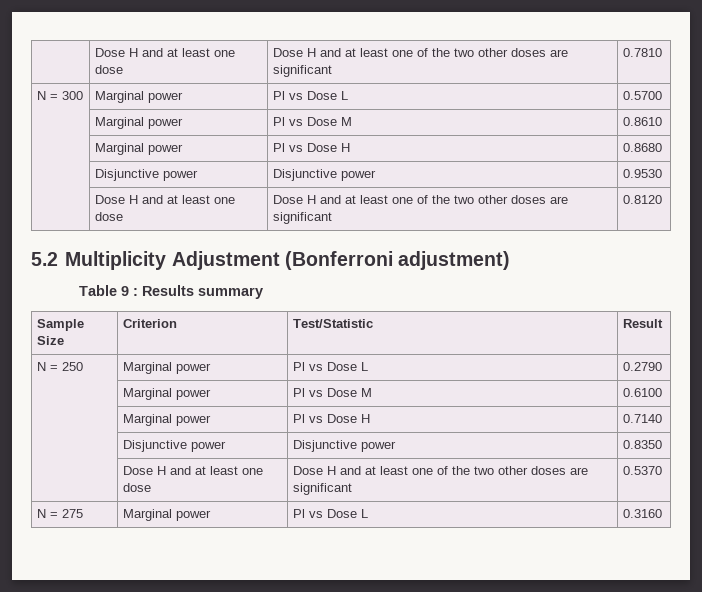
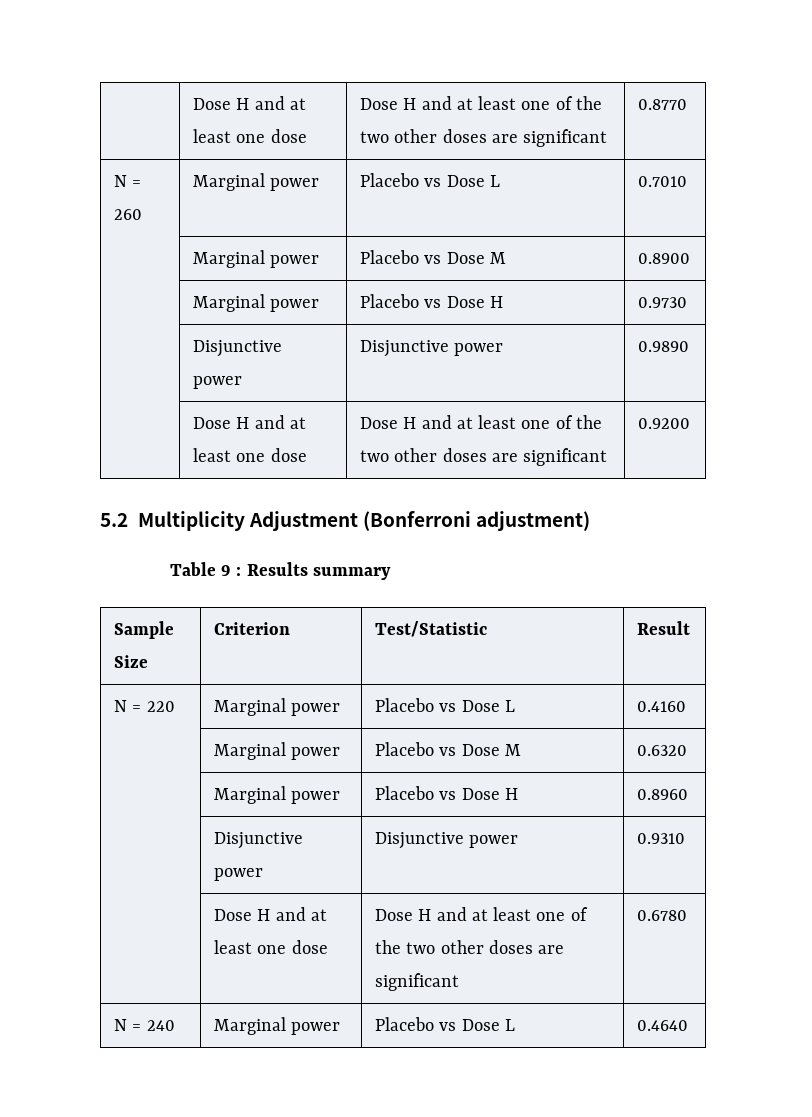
[623,48,663,57] [37,91,84,100] [95,91,184,103] [273,91,349,100] [623,91,663,100] [95,117,184,129] [273,117,353,126] [623,117,663,126] [95,143,184,155] [273,143,351,152] [623,143,663,152] [95,169,199,181] [273,169,377,181] [623,169,663,178] 0.7810 // N = 300 | Marginal power | Pl vs Dose L | 0.5700 // | Marginal power | Pl vs Dose M | 0.8610 // | Marginal power | Pl vs Dose H | 0.8680 // | Disjunctive power | Disjunctive power | 0.9530 -> [638,99,688,110] [114,175,142,187] [114,209,143,220] [193,173,320,191] [360,173,500,187] [638,176,688,187] [193,250,320,268] [360,250,506,264] [638,253,691,264] [193,294,320,312] [360,294,503,308] [638,297,688,308] [193,340,283,357] [193,376,243,389] [360,340,504,357] [638,341,690,352] 0.8770 // N = 260 | Marginal power | Placebo vs Dose L | 0.7010 // | Marginal power | Placebo vs Dose M | 0.8900 // | Marginal power | Placebo vs Dose H | 0.9730 // | Disjunctive power | Disjunctive power | 0.9890
[623,195,663,204] 0.8120 -> [638,418,691,429] 0.9200
[62,362,84,371] [123,362,212,374] [293,362,369,371] [623,362,663,371] [123,388,212,400] [293,388,373,397] [623,388,663,397] [123,414,212,426] [293,414,371,423] [623,414,663,423] [123,440,227,452] [293,440,397,452] [623,440,663,449] 250 | Marginal power | Pl vs Dose L | 0.2790 // | Marginal power | Pl vs Dose M | 0.6100 // | Marginal power | Pl vs Dose H | 0.7140 // | Disjunctive power | Disjunctive power | 0.8350 -> [146,701,175,712] [214,698,341,716] [375,698,515,712] [637,701,687,712] [214,742,341,760] [375,742,521,756] [637,745,688,756] [214,786,341,804] [375,786,518,800] [637,789,689,800] [214,832,304,849] [214,868,264,881] [375,832,519,849] [637,833,686,844] 220 | Marginal power | Placebo vs Dose L | 0.4160 // | Marginal power | Placebo vs Dose M | 0.6320 // | Marginal power | Placebo vs Dose H | 0.8960 // | Disjunctive power | Disjunctive power | 0.9310
[623,466,663,475] [37,509,84,518] [123,509,212,521] [293,509,369,518] [623,509,663,518] 0.5370 // N = 275 | Marginal power | Pl vs Dose L | 0.3160 -> [637,910,688,921] [114,1019,175,1031] [214,1017,341,1035] [375,1017,515,1031] [637,1020,689,1031] 0.6780 // N = 240 | Marginal power | Placebo vs Dose L | 0.4640

